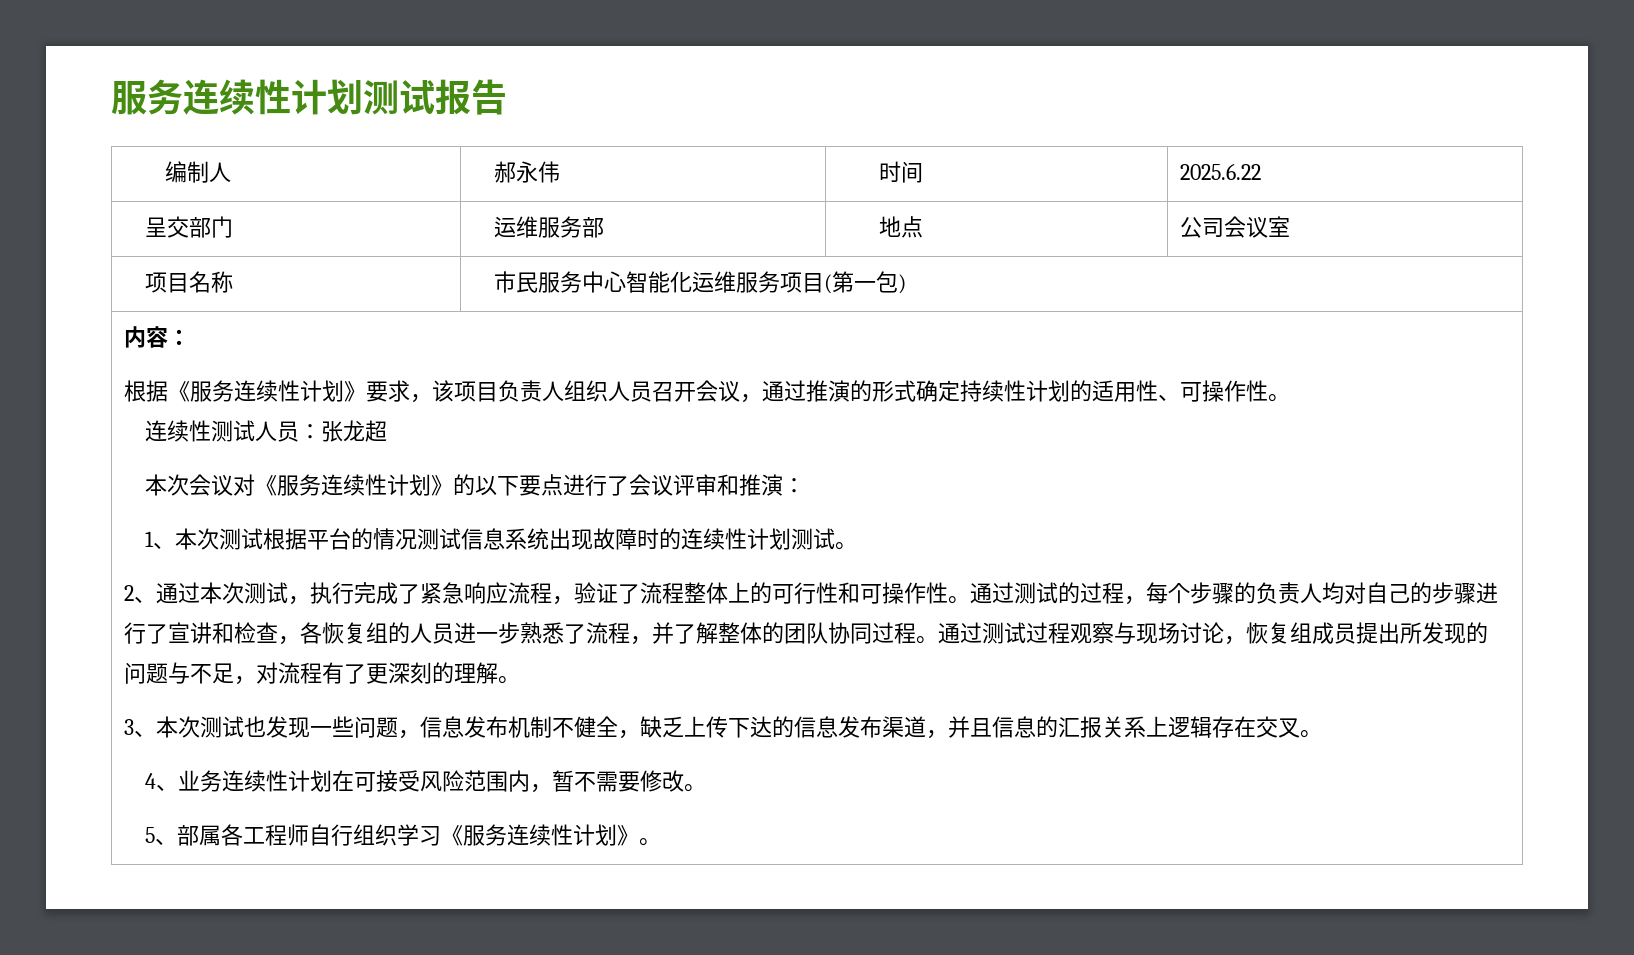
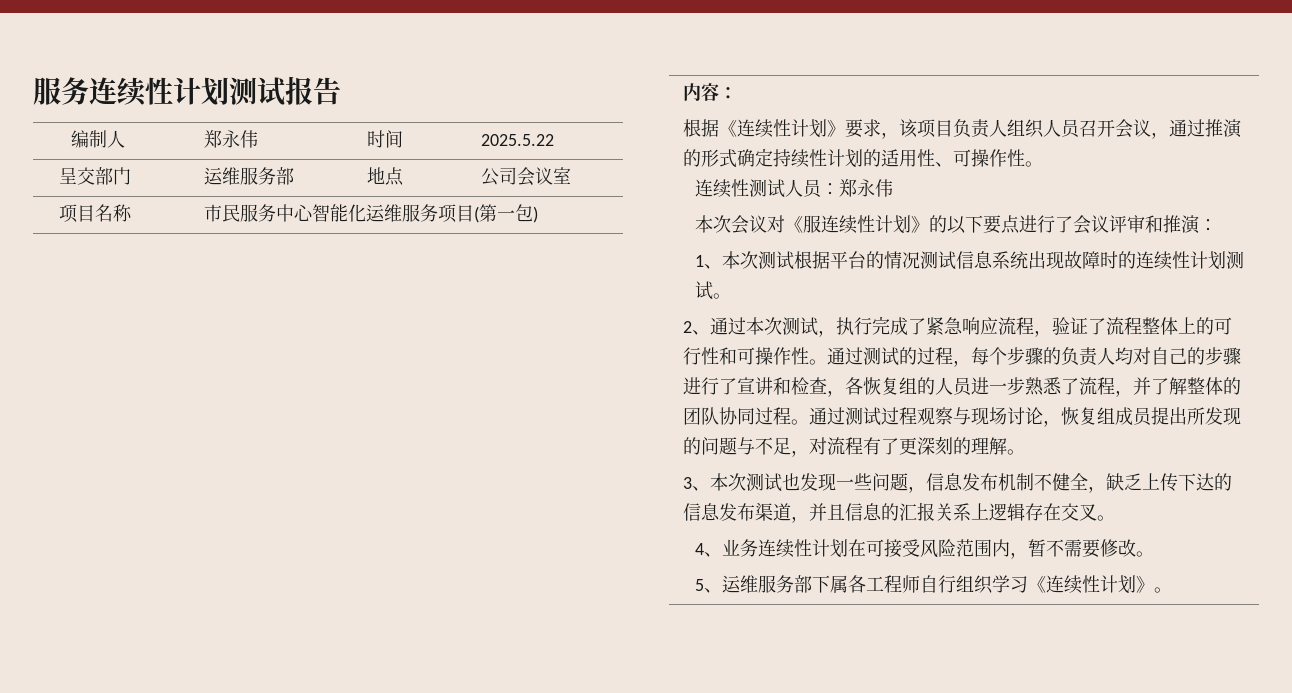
[493,161,516,183] 郝 -> [204,130,223,148] 郑
[1180,164,1262,180] 2025.6.22 -> [481,134,555,146] 2025.5.22
[190,380,235,402] 服务 -> (738, 128) none
[320,420,387,442] 张龙超 -> [839,179,894,197] 郑永伟
[298,474,321,496] 务 -> (822, 224) none
[176,825,199,846] 部 -> [722,575,831,593] 运维服务部下
[462,824,507,846] 服务 -> (1047, 584) none

